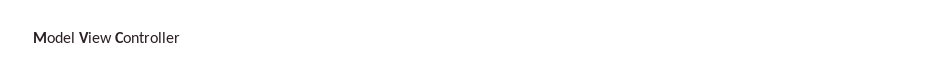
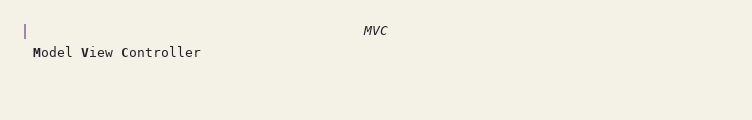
(33, 37) none -> [363,26,388,35] MVC //

